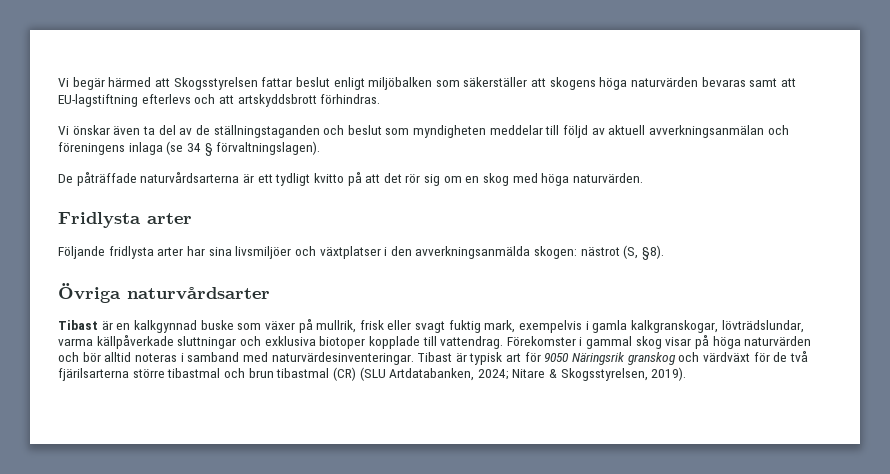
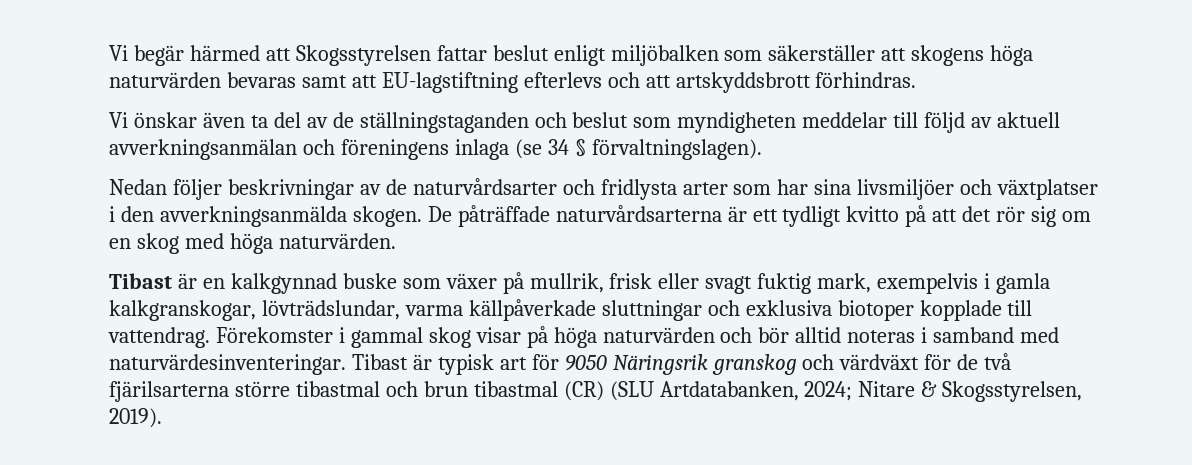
(321, 148) none -> [109,178,1099,200] [109,206,422,227] Nedan följer beskrivningar av de naturvårdsarter och fridlysta arter som har sina livsmiljöer och växtplatser i den avverkningsanmälda skogen.
[58,212,192,228] [58,245,665,260] [58,283,270,303] // Fridlysta arter // Följande fridlysta arter har sina livsmiljöer och växtplatser i den avverkningsanmälda skogen: nästrot (S, §8). // Övriga naturvårdsarter -> (396, 241) none

